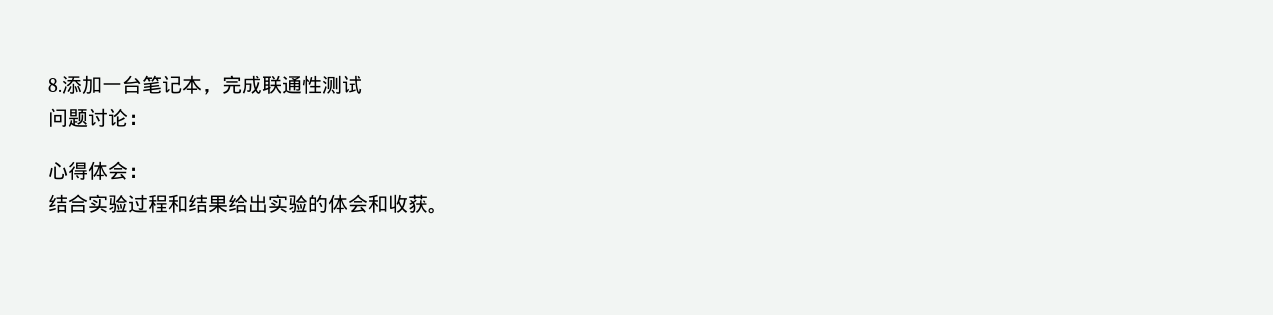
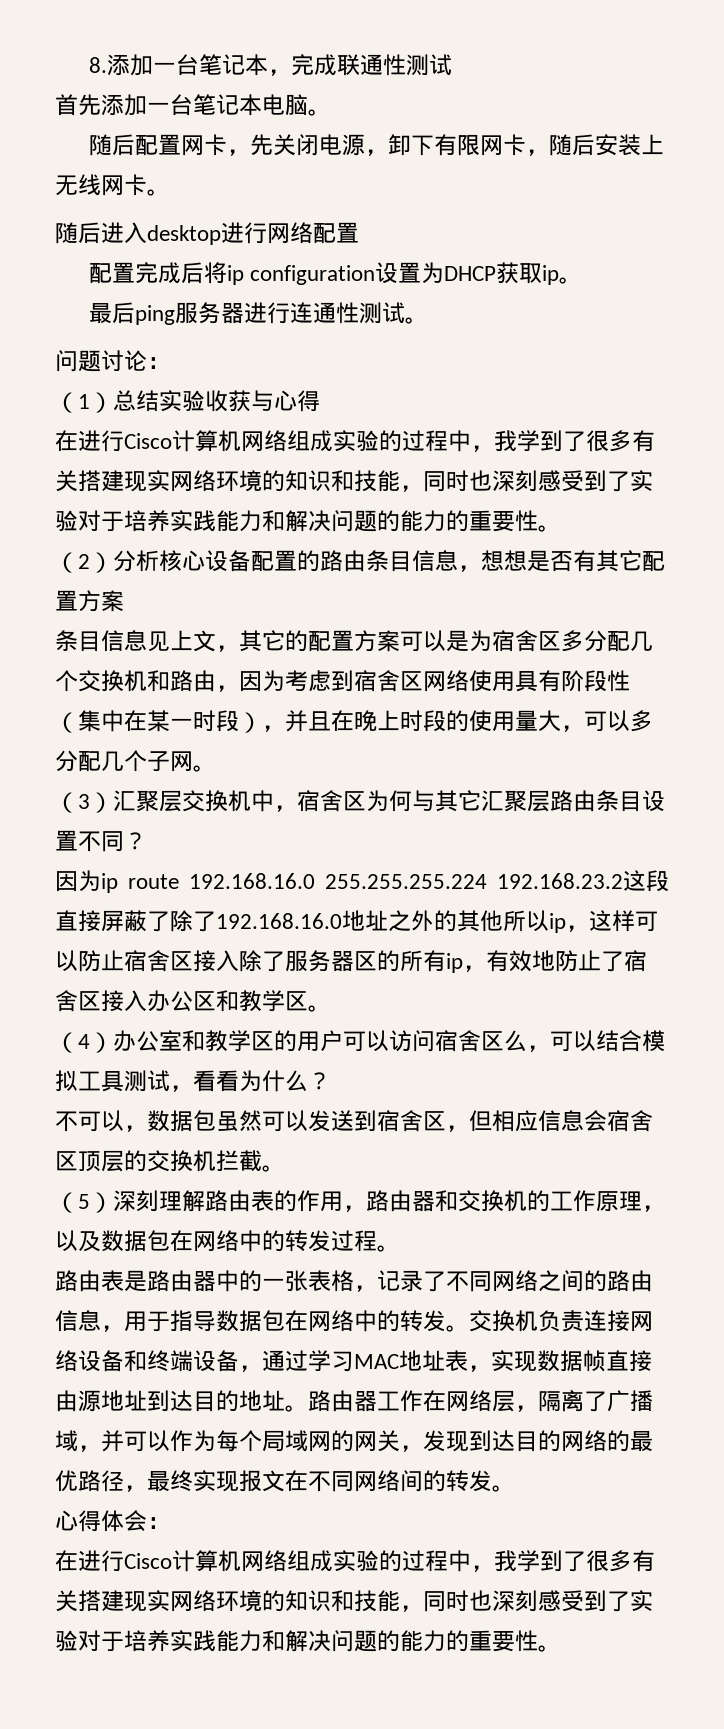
[48,108,148,127] [48,161,148,180] [48,194,428,213] 问题讨论： // 心得体会： // 结合实验过程和结果给出实验的体会和收获 -> [55,94,331,116] [88,134,664,156] [55,174,170,196] [55,222,359,245] [88,262,582,285] [88,302,428,325] [55,350,170,372] [55,390,320,413] [55,430,655,452] [55,470,653,492] [55,510,561,532] [55,550,665,573] [55,590,124,612] [55,630,653,652] [55,670,630,692] [55,710,653,733] [55,750,216,772] [55,790,665,813] [55,830,147,852] [55,870,669,893] [55,910,658,933] [55,950,647,973] [55,990,331,1012] [55,1030,665,1053] [55,1070,331,1092] [55,1110,653,1132] [55,1150,285,1172] [55,1190,665,1213] [55,1230,400,1252] [55,1270,653,1292] [55,1310,653,1332] [55,1350,652,1372] [55,1390,653,1412] [55,1430,653,1452] [55,1470,515,1492] [55,1510,170,1532] [55,1550,655,1572] [55,1590,653,1612] [55,1630,538,1652] 首先添加一台笔记本电脑。 // 随后配置网卡，先关闭电源，卸下有限网卡，随后安装上无线网卡。 // 随后进入desktop进行网络配置 // 配置完成后将ip configuration设置为DHCP获取ip。 // 最后ping服务器进行连通性测试。 // 问题讨论： // （1）总结实验收获与心得 // 在进行Cisco计算机网络组成实验的过程中，我学到了很多有关搭建现实网络环境的知识和技能，同时也深刻感受到了实验对于培养实践能力和解决问题的能力的重要性。 // （2）分析核心设备配置的路由条目信息，想想是否有其它配置方案 // 条目信息见上文，其它的配置方案可以是为宿舍区多分配几个交换机和路由，因为考虑到宿舍区网络使用具有阶段性（集中在某一时段），并且在晚上时段的使用量大，可以多分配几个子网。 // （3）汇聚层交换机中，宿舍区为何与其它汇聚层路由条目设置不同？ // 因为ip route 192.168.16.0 255.255.255.224 192.168.23.2这段直接屏蔽了除了192.168.16.0地址之外的其他所以ip，这样可以防止宿舍区接入除了服务器区的所有ip，有效地防止了宿舍区接入办公区和教学区。 // （4）办公室和教学区的用户可以访问宿舍区么，可以结合模拟工具测试，看看为什么？ // 不可以，数据包虽然可以发送到宿舍区，但相应信息会宿舍区顶层的交换机拦截。 // （5）深刻理解路由表的作用，路由器和交换机的工作原理，以及数据包在网络中的转发过程。 // 路由表是路由器中的一张表格，记录了不同网络之间的路由信息，用于指导数据包在网络中的转发。交换机负责连接网络设备和终端设备，通过学习MAC地址表，实现数据帧直接由源地址到达目的地址。路由器工作在网络层，隔离了广播域，并可以作为每个局域网的网关，发现到达目的网络的最优路径，最终实现报文在不同网络间的转发。 // 心得体会： // 在进行Cisco计算机网络组成实验的过程中，我学到了很多有关搭建现实网络环境的知识和技能，同时也深刻感受到了实验对于培养实践能力和解决问题的能力的重要性

